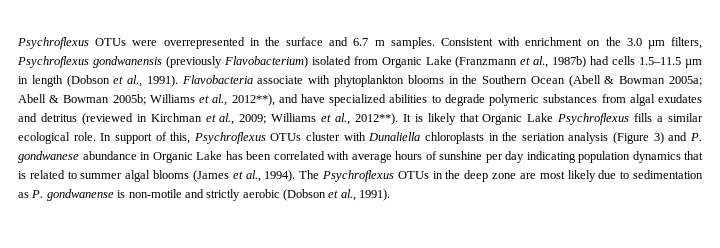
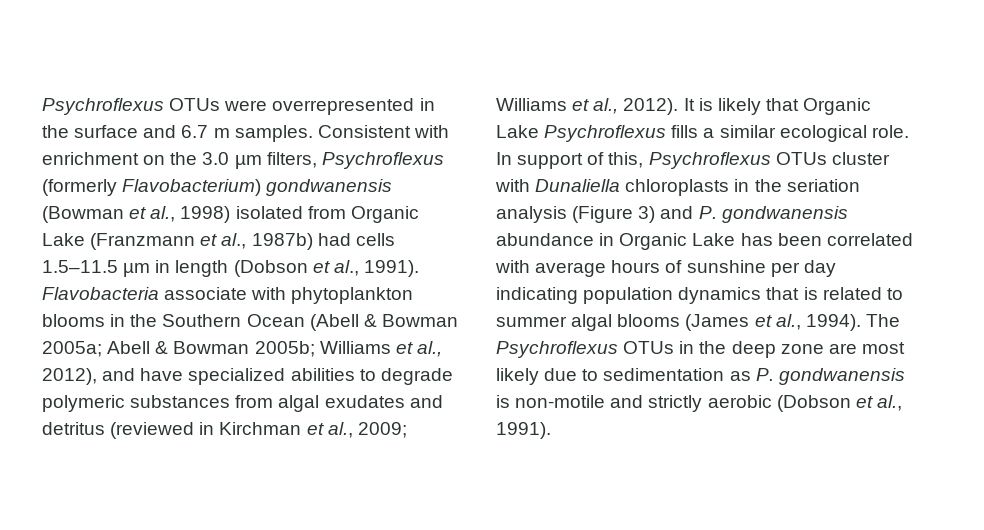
[92,56,308,68] gondwanensis (previously Flavobacterium) -> [42,179,393,196] [42,206,231,223] (formerly Flavobacterium) gondwanensis (Bowman et al., 1998)
[231,94,275,106] 2012**), -> [42,368,97,385] 2012),
[354,113,398,125] 2012**). -> [623,98,679,115] 2012).
[18,151,79,163] gondwanese -> [721,206,848,223] gondwanensis
[46,189,114,201] gondwanense -> [778,368,905,385] gondwanensis

